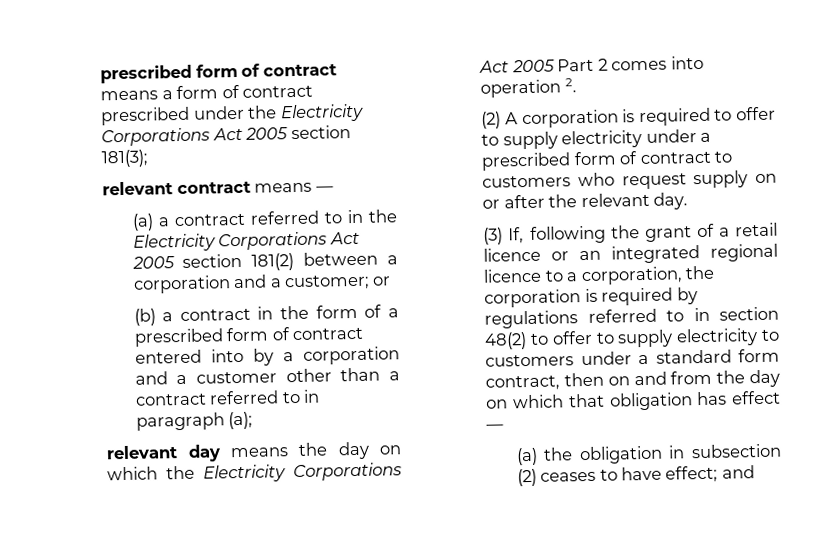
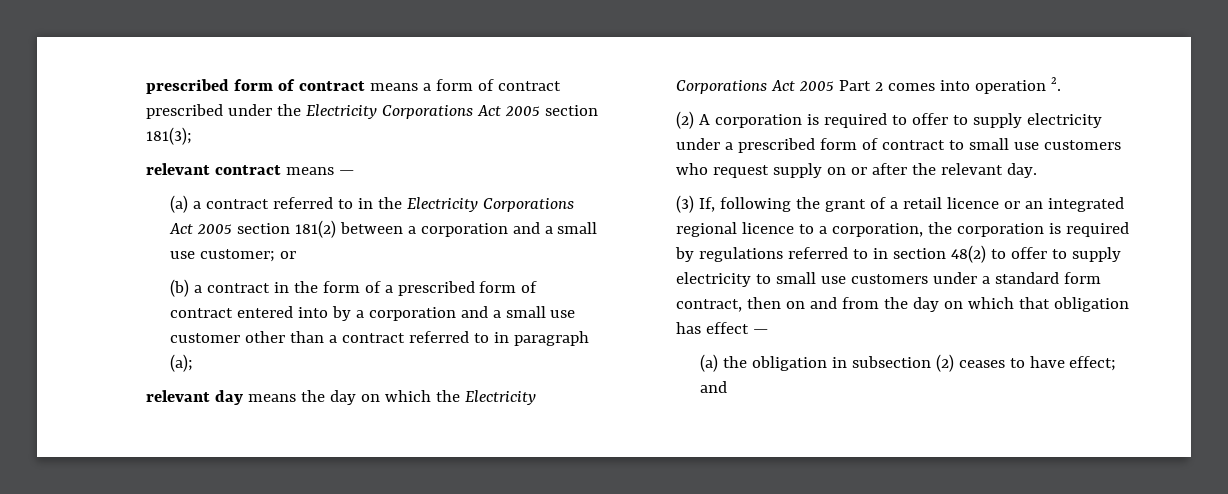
(282, 283) none -> [557,222,598,234] [169,251,195,259] small use
(188, 379) none -> [505,306,576,318] small use
(734, 157) none -> [968,138,1039,150] small use
(780, 335) none -> [776,272,847,284] small use

